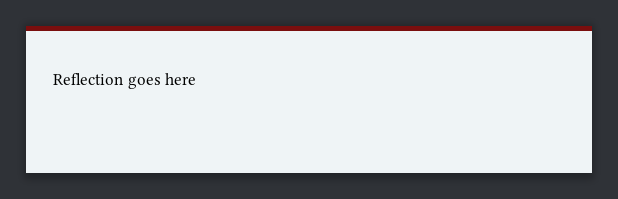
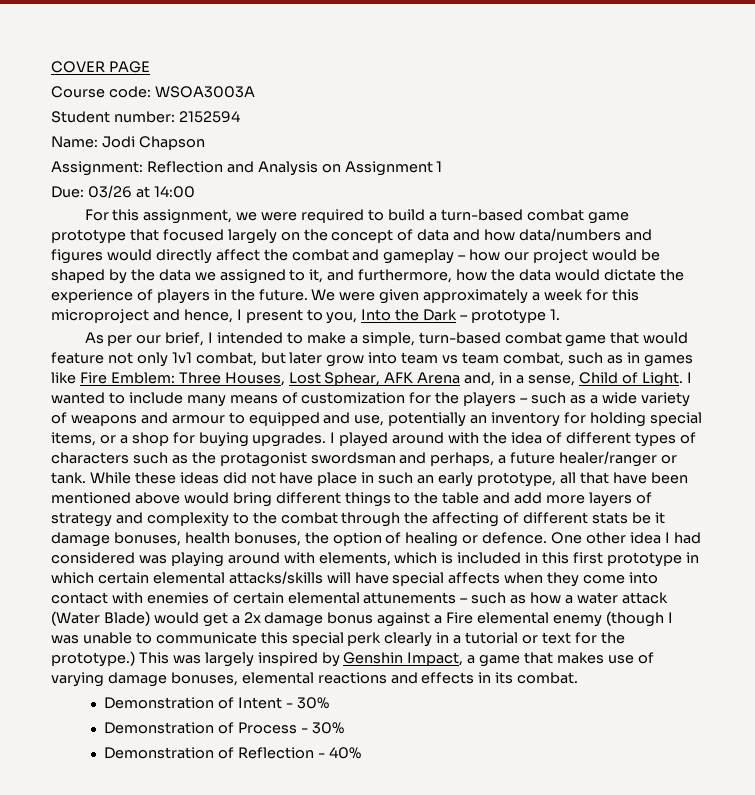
[53,73,197,89] Reflection goes here -> [51,61,150,73] [51,86,255,98] [51,111,240,123] [51,136,205,150] [51,161,443,176] [51,185,195,198] [84,209,629,224] [51,228,652,244] [51,249,660,264] [51,269,684,284] [51,289,639,304] [51,309,560,324] [84,332,689,347] [51,352,693,367] [51,372,692,387] [51,392,690,407] [51,412,702,427] [51,432,696,447] [51,451,678,467] [51,472,688,487] [51,492,652,507] [51,512,665,527] [51,532,701,547] [51,552,699,567] [51,571,659,587] [51,592,668,604] [51,611,673,627] [51,632,625,647] [51,651,654,667] [51,672,579,687] [104,697,330,709] [104,722,345,734] [104,747,362,759] COVER PAGE // Course code: WSOA3003A // Student number: 2152594 // Name: Jodi Chapson // Assignment: Reflection and Analysis on Assignment 1 // Due: 03/26 at 14:00 // For this assignment, we were required to build a turn-based combat game prototype that focused largely on the concept of data and how data/numbers and figures would directly affect the combat and gameplay – how our project would be shaped by the data we assigned to it, and furthermore, how the data would dictate the experience of players in the future. We were given approximately a week for this microproject and hence, I present to you, Into the Dark – prototype 1. // As per our brief, I intended to make a simple, turn-based combat game that would feature not only 1v1 combat, but later grow into team vs team combat, such as in games like Fire Emblem: Three Houses, Lost Sphear, AFK Arena and, in a sense, Child of Light. I wanted to include many means of customization for the players – such as a wide variety of weapons and armour to equipped and use, potentially an inventory for holding special items, or a shop for buying upgrades. I played around with the idea of different types of characters such as the protagonist swordsman and perhaps, a future healer/ranger or tank. While these ideas did not have place in such an early prototype, all that have been mentioned above would bring different things to the table and add more layers of strategy and complexity to the combat through the affecting of different stats be it damage bonuses, health bonuses, the option of healing or defence. One other idea I had considered was playing around with elements, which is included in this first prototype in which certain elemental attacks/skills will have special affects when they come into contact with enemies of certain elemental attunements – such as how a water attack (Water Blade) would get a 2x damage bonus against a Fire elemental enemy (though I was unable to communicate this special perk clearly in a tutorial or text for the prototype.) This was largely inspired by Genshin Impact, a game that makes use of varying damage bonuses, elemental reactions and effects in its combat. // Demonstration of Intent - 30% // Demonstration of Process - 30% // Demonstration of Reflection - 40%

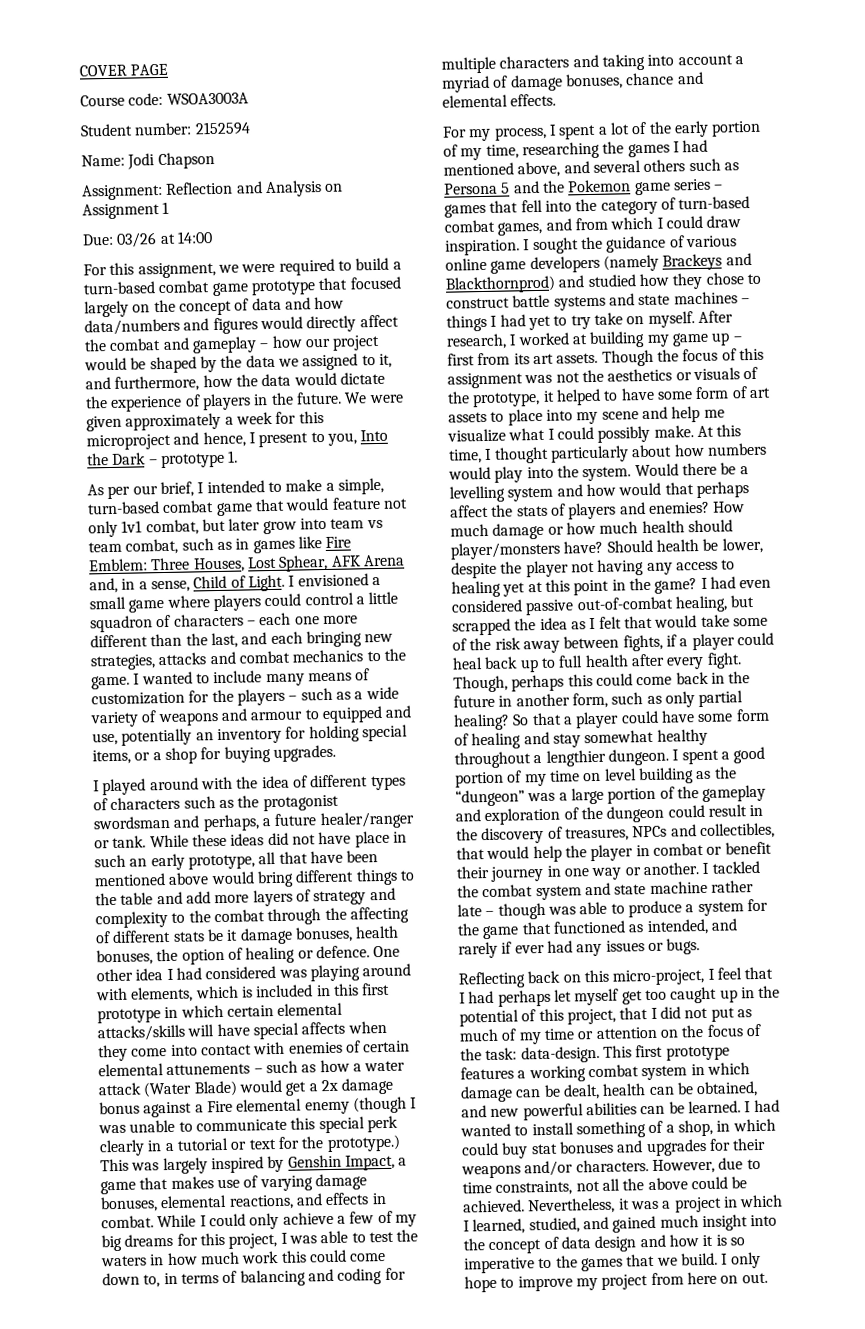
(692, 377) none -> [297,573,381,587] [89,591,399,613] [90,612,358,633] [90,630,394,649] [90,648,406,671] [91,673,141,690] envisioned a small game where players could control a little squadron of characters – each one more different than the last, and each bringing new strategies, attacks and combat mechanics to the game. I
(327, 439) none -> (336, 753) //
[317,672,387,684] reactions -> [228,1194,294,1210] reactions,
[495,672,579,684] [104,697,330,709] [104,722,345,734] [104,747,362,759] its combat. // Demonstration of Intent - 30% // Demonstration of Process - 30% // Demonstration of Reflection - 40% -> [101,1210,417,1230] [101,1229,419,1252] [100,1249,387,1267] [102,1267,406,1288] [441,53,744,74] [442,71,704,93] [442,93,557,108] [442,120,762,142] [443,139,709,161] [443,158,739,178] [444,178,724,196] [444,195,751,218] [444,215,742,236] [445,235,737,256] [445,252,752,274] [445,272,761,294] [446,291,750,311] [446,310,733,332] [446,330,743,350] [447,347,764,367] [447,366,759,389] [447,386,771,408] [448,405,725,426] [447,424,742,443] [448,442,767,464] [448,462,749,483] [449,481,749,503] [450,501,746,520] [450,519,733,540] [450,537,763,560] [451,559,736,579] [451,576,772,598] [451,594,755,616] [452,614,768,636] [452,632,774,654] [452,652,742,673] [453,671,751,693] [453,690,744,709] [453,708,770,731] [454,728,708,750] [454,746,766,769] [455,766,737,788] [455,784,767,807] [455,804,764,826] [456,822,775,845] [456,841,772,863] [456,860,760,882] [457,880,754,901] [457,898,768,920] [457,918,738,940] [458,938,701,959] [458,966,774,989] [459,985,781,1007] [459,1006,752,1027] [459,1023,761,1045] [460,1044,730,1064] [460,1062,750,1083] [460,1080,759,1103] [461,1099,780,1121] [460,1118,776,1139] [461,1137,767,1159] [461,1157,761,1179] [462,1176,748,1196] [463,1194,784,1215] [463,1214,778,1235] [463,1234,745,1255] [464,1251,761,1274] [464,1271,768,1293] combat. While I could only achieve a few of my big dreams for this project, I was able to test the waters in how much work this could come down to, in terms of balancing and coding for multiple characters and taking into account a myriad of damage bonuses, chance and elemental effects. // For my process, I spent a lot of the early portion of my time, researching the games I had mentioned above, and several others such as Persona 5 and the Pokemon game series – games that fell into the category of turn-based combat games, and from which I could draw inspiration. I sought the guidance of various online game developers (namely Brackeys and Blackthornprod) and studied how they chose to construct battle systems and state machines – things I had yet to try take on myself. After research, I worked at building my game up – first from its art assets. Though the focus of this assignment was not the aesthetics or visuals of the prototype, it helped to have some form of art assets to place into my scene and help me visualize what I could possibly make. At this time, I thought particularly about how numbers would play into the system. Would there be a levelling system and how would that perhaps affect the stats of players and enemies? How much damage or how much health should player/monsters have? Should health be lower, despite the player not having any access to healing yet at this point in the game? I had even considered passive out-of-combat healing, but scrapped the idea as I felt that would take some of the risk away between fights, if a player could heal back up to full health after every fight. Though, perhaps this could come back in the future in another form, such as only partial healing? So that a player could have some form of healing and stay somewhat healthy throughout a lengthier dungeon. I spent a good portion of my time on level building as the “dungeon” was a large portion of the gameplay and exploration of the dungeon could result in the discovery of treasures, NPCs and collectibles, that would help the player in combat or benefit their journey in one way or another. I tackled the combat system and state machine rather late – though was able to produce a system for the game that functioned as intended, and rarely if ever had any issues or bugs. // Reflecting back on this micro-project, I feel that I had perhaps let myself get too caught up in the potential of this project, that I did not put as much of my time or attention on the focus of the task: data-design. This first prototype features a working combat system in which damage can be dealt, health can be obtained, and new powerful abilities can be learned. I had wanted to install something of a shop, in which could buy stat bonuses and upgrades for their weapons and/or characters. However, due to time constraints, not all the above could be achieved. Nevertheless, it was a project in which I learned, studied, and gained much insight into the concept of data design and how it is so imperative to the games that we build. I only hope to improve my project from here on out.

